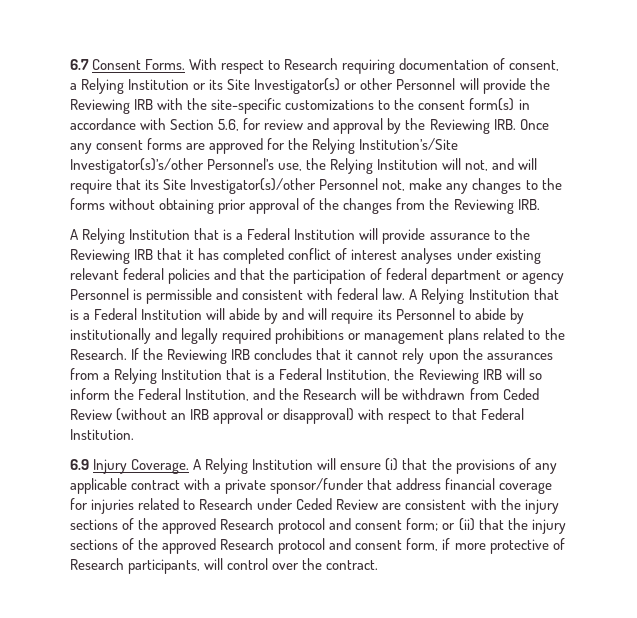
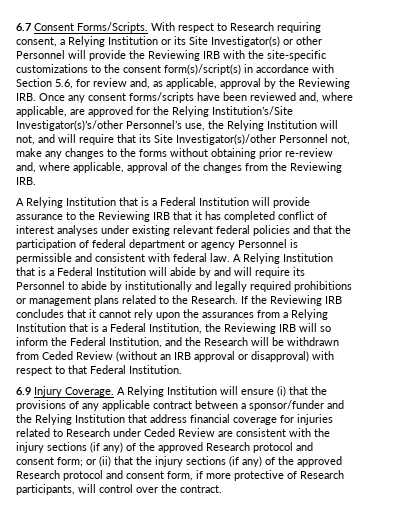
[145,59,186,70] Forms. -> [77,22,148,33] Forms/Scripts.
[399,58,506,70] documentation of -> (321, 27) none
[469,98,515,111] form(s) -> [164,64,241,75] form(s)/script(s)
[307,118,330,130] and -> [130,78,217,89] and, as applicable,
[147,138,183,150] forms -> [129,92,353,103] [16,106,67,117] forms/scripts have been reviewed and, where applicable,
(247, 206) none -> [285,148,333,157] [16,162,124,173] re-review and, where applicable,
[184,478,365,494] with a private sponsor/funder -> [195,400,344,411] [16,414,125,425] between a sponsor/funder and the Relying Institution
(118, 524) none -> [90,442,123,453] (if any)
(118, 544) none -> [229,456,262,467] (if any)

